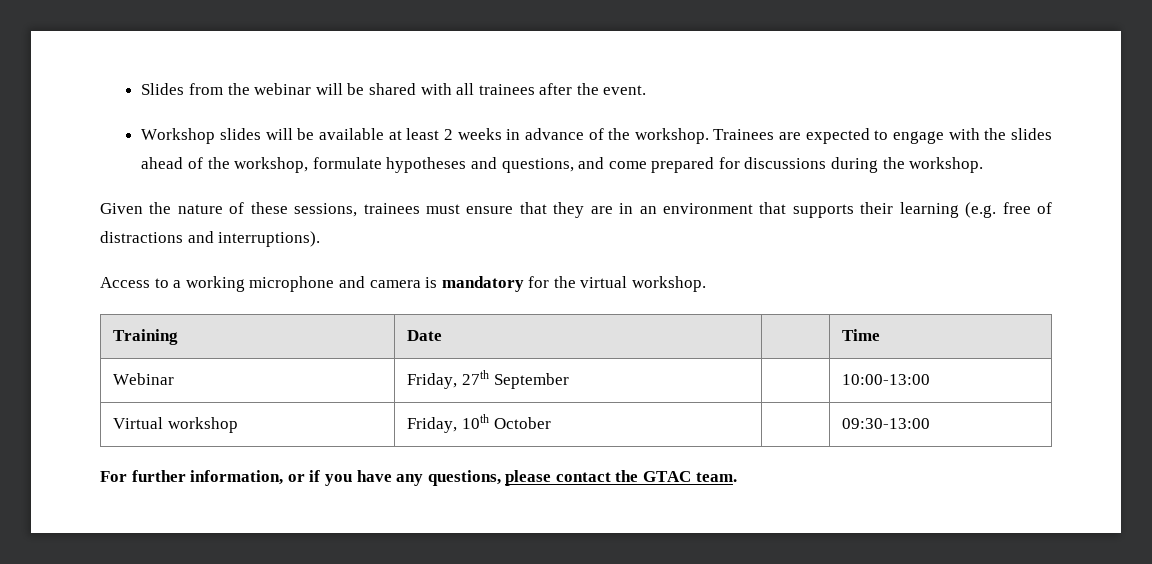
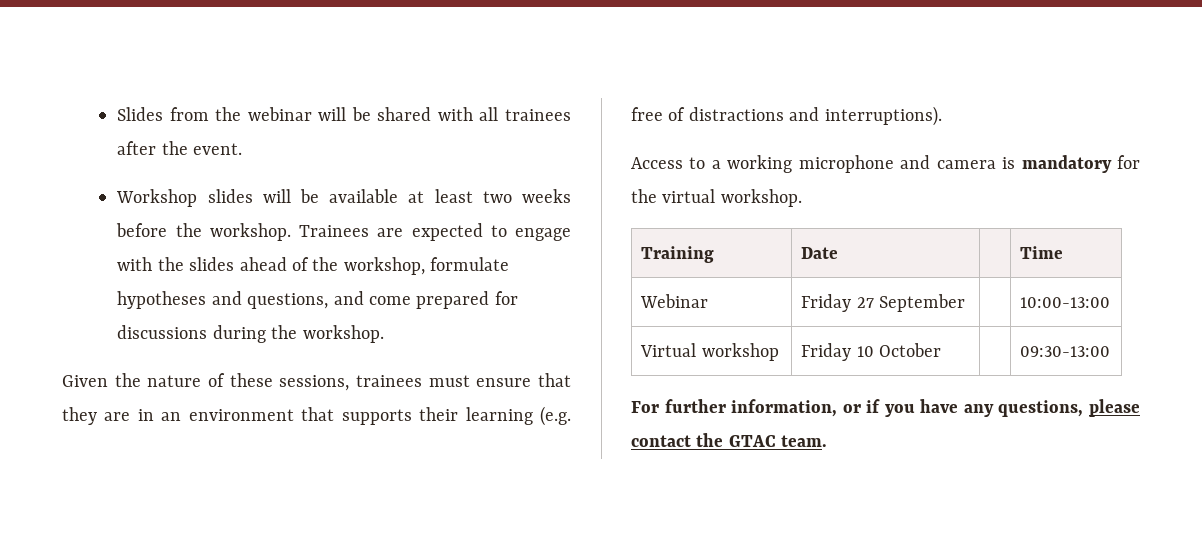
[443,128,604,140] 2 weeks in advance of -> [482,189,571,203] [116,223,168,237] two weeks before
[407,370,489,389] Friday, 27th -> [801,294,874,312] Friday 27
[407,414,489,433] Friday, 10th -> [801,343,874,361] Friday 10

